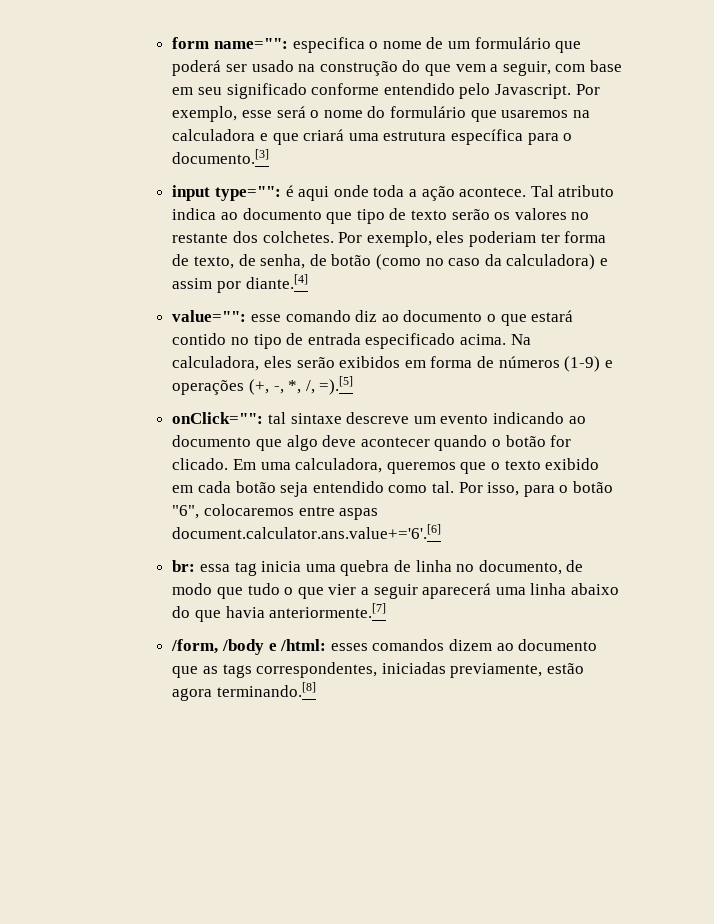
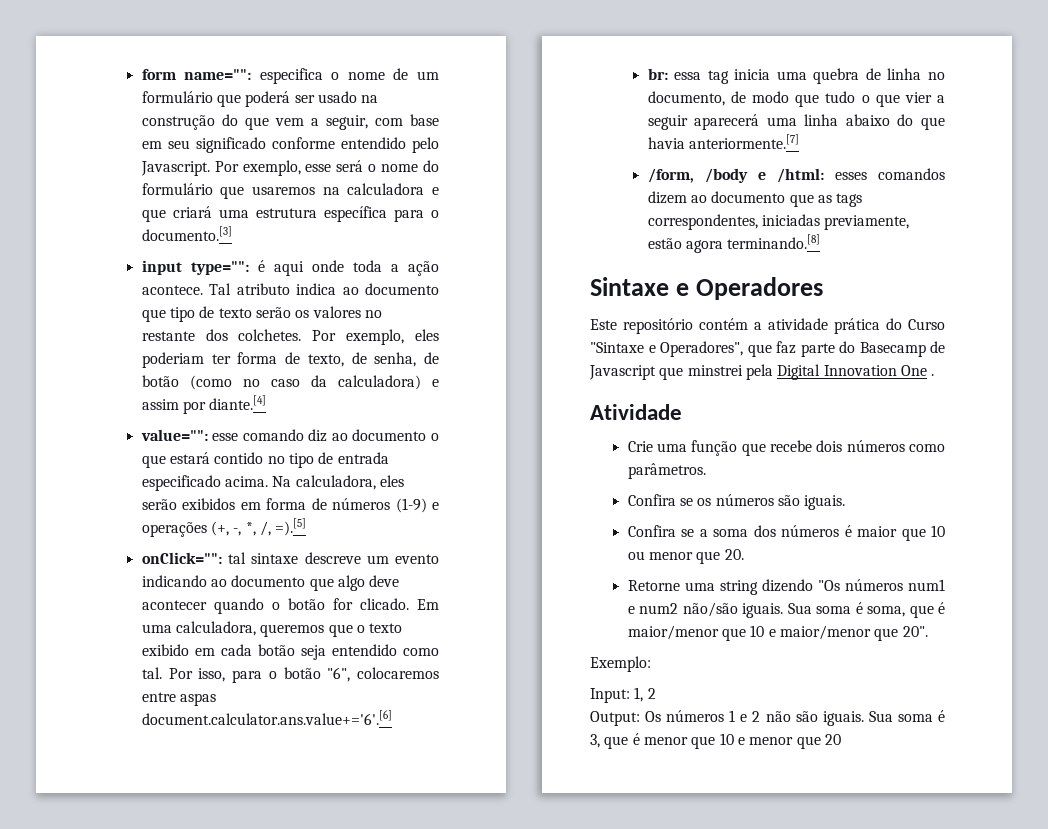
(317, 689) none -> [590,277,824,300] [590,318,945,334] [590,341,945,357] [589,364,935,380] [590,404,682,420] [627,440,945,456] [627,463,706,479] [627,494,846,510] [627,525,945,541] [627,549,744,564] [627,579,945,595] [627,602,945,618] [627,625,928,641] [590,656,651,672] [590,687,656,703] [590,710,945,726] [590,733,841,749] // Sintaxe e Operadores // Este repositório contém a atividade prática do Curso "Sintaxe e Operadores", que faz parte do Basecamp de Javascript que minstrei pela Digital Innovation One . // Atividade // Crie uma função que recebe dois números como parâmetros. // Confira se os números são iguais. // Confira se a soma dos números é maior que 10 ou menor que 20. // Retorne uma string dizendo "Os números num1 e num2 não/são iguais. Sua soma é soma, que é maior/menor que 10 e maior/menor que 20". // Exemplo: // Input: 1, 2 // Output: Os números 1 e 2 não são iguais. Sua soma é 3, que é menor que 10 e menor que 20

